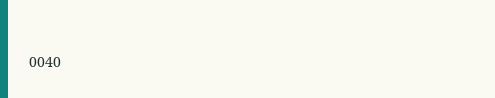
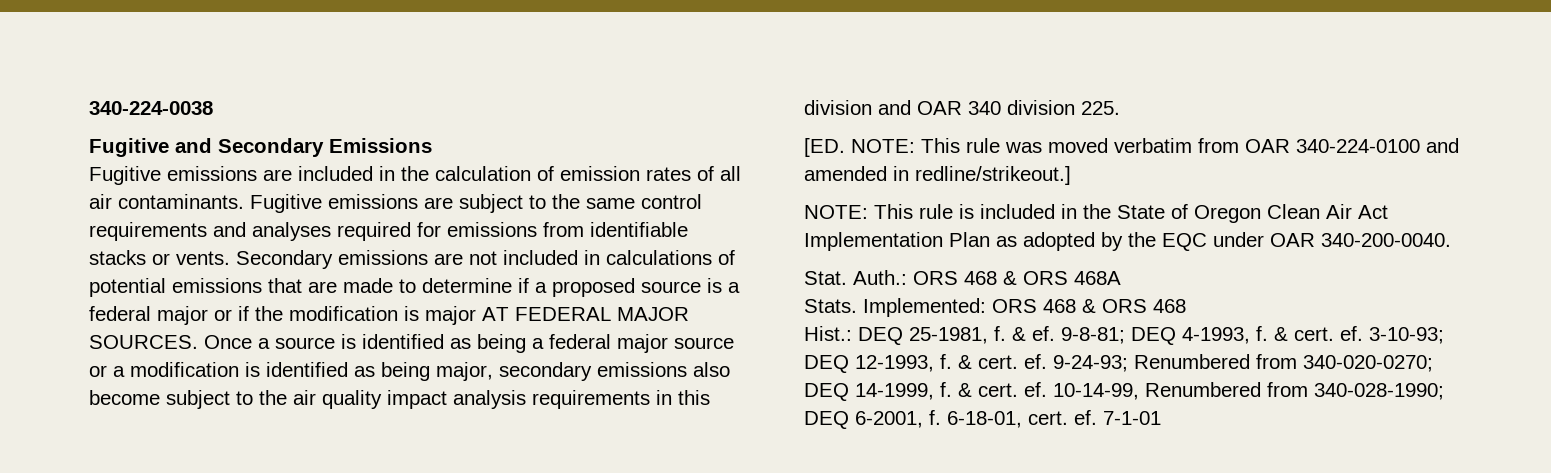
[29,57,61,67] 0040 -> [89,101,213,115] [89,138,432,157] [89,166,741,185] [89,194,702,213] [89,222,688,241] [89,250,735,269] [89,278,740,297] [89,306,689,325] [89,334,734,353] [89,362,730,381] [89,390,710,409] [804,100,1120,115] [804,138,1459,157] [804,166,1071,185] [804,204,1388,223] [804,232,1451,251] [804,270,1121,285] [804,298,1186,317] [804,326,1444,345] [804,354,1433,373] [804,382,1444,401] [804,410,1161,429] 340-224-0038 // Fugitive and Secondary Emissions // Fugitive emissions are included in the calculation of emission rates of all air contaminants. Fugitive emissions are subject to the same control requirements and analyses required for emissions from identifiable stacks or vents. Secondary emissions are not included in calculations of potential emissions that are made to determine if a proposed source is a federal major or if the modification is major AT FEDERAL MAJOR SOURCES. Once a source is identified as being a federal major source or a modification is identified as being major, secondary emissions also become subject to the air quality impact analysis requirements in this division and OAR 340 division 225. // [ED. NOTE: This rule was moved verbatim from OAR 340-224-0100 and amended in redline/strikeout.] // NOTE: This rule is included in the State of Oregon Clean Air Act Implementation Plan as adopted by the EQC under OAR 340-200-0040. // Stat. Auth.: ORS 468 & ORS 468A // Stats. Implemented: ORS 468 & ORS 468 // Hist.: DEQ 25-1981, f. & ef. 9-8-81; DEQ 4-1993, f. & cert. ef. 3-10-93; DEQ 12-1993, f. & cert. ef. 9-24-93; Renumbered from 340-020-0270; DEQ 14-1999, f. & cert. ef. 10-14-99, Renumbered from 340-028-1990; DEQ 6-2001, f. 6-18-01, cert. ef. 7-1-01

